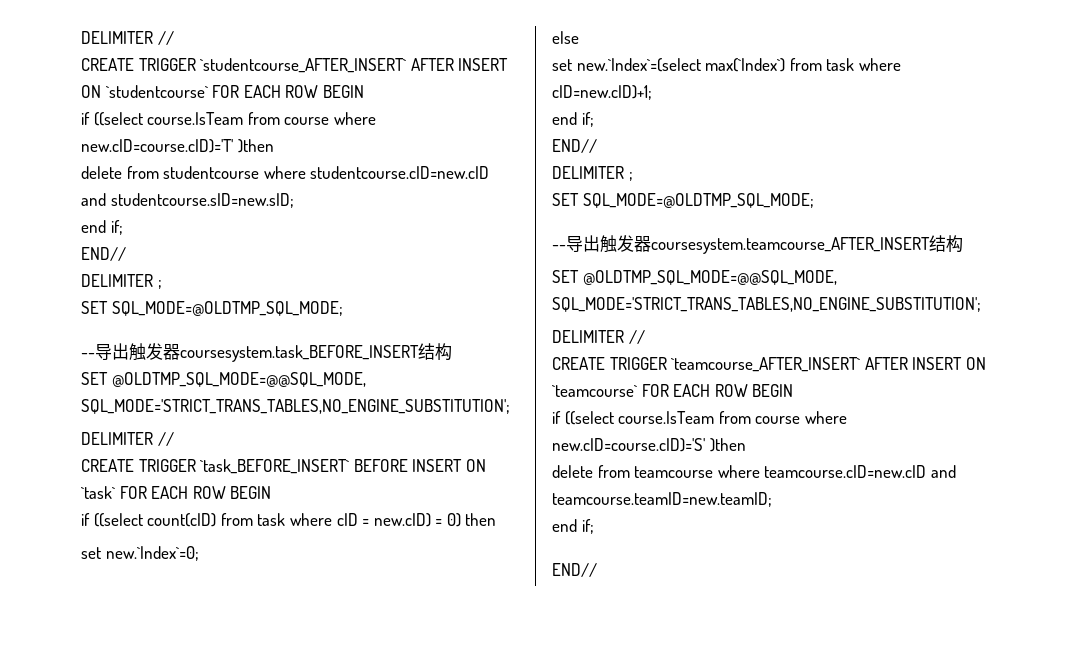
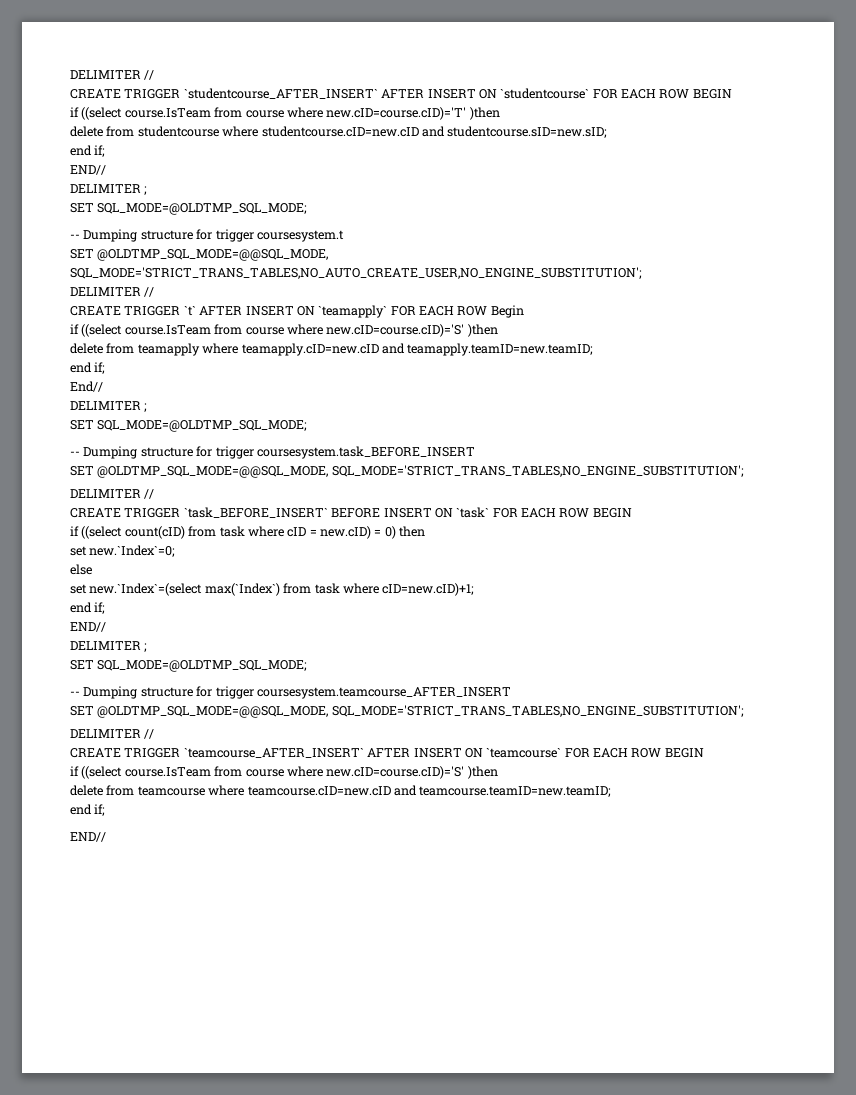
[95,343,180,361] 导出触发器 -> [83,229,344,242] [70,249,329,261] [70,267,642,279] [70,287,155,297] [70,305,524,318] [70,324,498,337] [70,343,594,356] [70,362,106,374] [70,381,103,392] [70,401,148,412] [70,420,308,432] [70,446,254,459] Dumping structure for trigger coursesystem.t // SET @OLDTMP_SQL_MODE=@@SQL_MODE, SQL_MODE='STRICT_TRANS_TABLES,NO_AUTO_CREATE_USER,NO_ENGINE_SUBSTITUTION'; // DELIMITER // // CREATE TRIGGER `t` AFTER INSERT ON `teamapply` FOR EACH ROW Begin // if ((select course.IsTeam from course where new.cID=course.cID)='S' )then // delete from teamapply where teamapply.cID=new.cID and teamapply.teamID=new.teamID; // end if; // End// // DELIMITER ; // SET SQL_MODE=@OLDTMP_SQL_MODE; // -- Dumping structure for trigger
[418,343,452,361] 结构 -> (475, 452) none
[566,235,651,253] 导出触发器 -> [83,686,254,699] Dumping structure for trigger
[929,235,963,253] 结构 -> (511, 693) none

